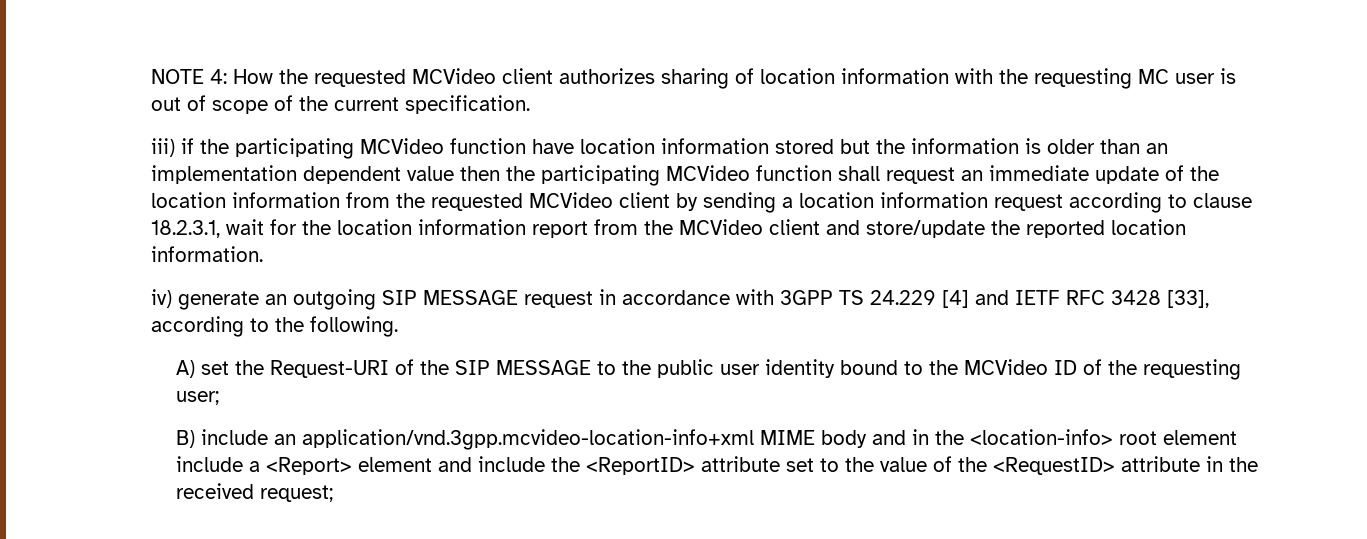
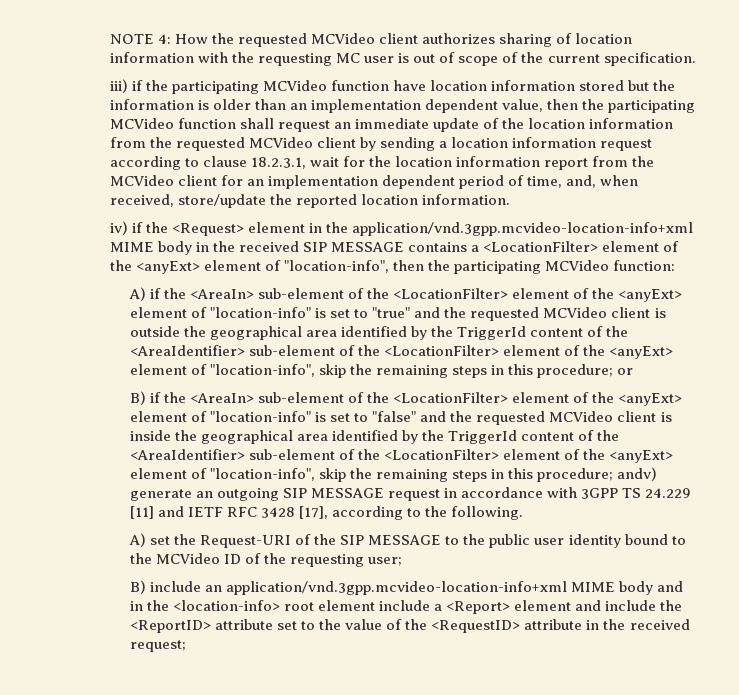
[407,166,455,181] value -> [502,99,544,112] value,
[826,220,861,235] and -> [221,175,639,189] [109,194,174,207] for an implementation dependent period of time, and, when received,
(173, 298) none -> [131,222,694,236] [109,241,680,255] [109,260,676,274] [128,287,683,302] [129,307,666,321] [129,326,629,340] [129,345,674,359] [129,364,634,378] [129,391,683,406] [129,411,672,425] [129,430,620,444] [129,449,674,463] [129,467,658,482] if the <Request> element in the application/vnd.3gpp.mcvideo-location-info+xml MIME body in the received SIP MESSAGE contains a <LocationFilter> element of the <anyExt> element of "location-info", then the participating MCVideo function: // A) if the <AreaIn> sub-element of the <LocationFilter> element of the <anyExt> element of "location-info" is set to "true" and the requested MCVideo client is outside the geographical area identified by the TriggerId content of the <AreaIdentifier> sub-element of the <LocationFilter> element of the <anyExt> element of "location-info", skip the remaining steps in this procedure; or // B) if the <AreaIn> sub-element of the <LocationFilter> element of the <anyExt> element of "location-info" is set to "false" and the requested MCVideo client is inside the geographical area identified by the TriggerId content of the <AreaIdentifier> sub-element of the <LocationFilter> element of the <anyExt> element of "location-info", skip the remaining steps in this procedure; andv)
[942,290,970,308] [4] -> [129,506,154,519] [11]
[1167,290,1210,308] [33], -> [299,506,329,519] [17],

